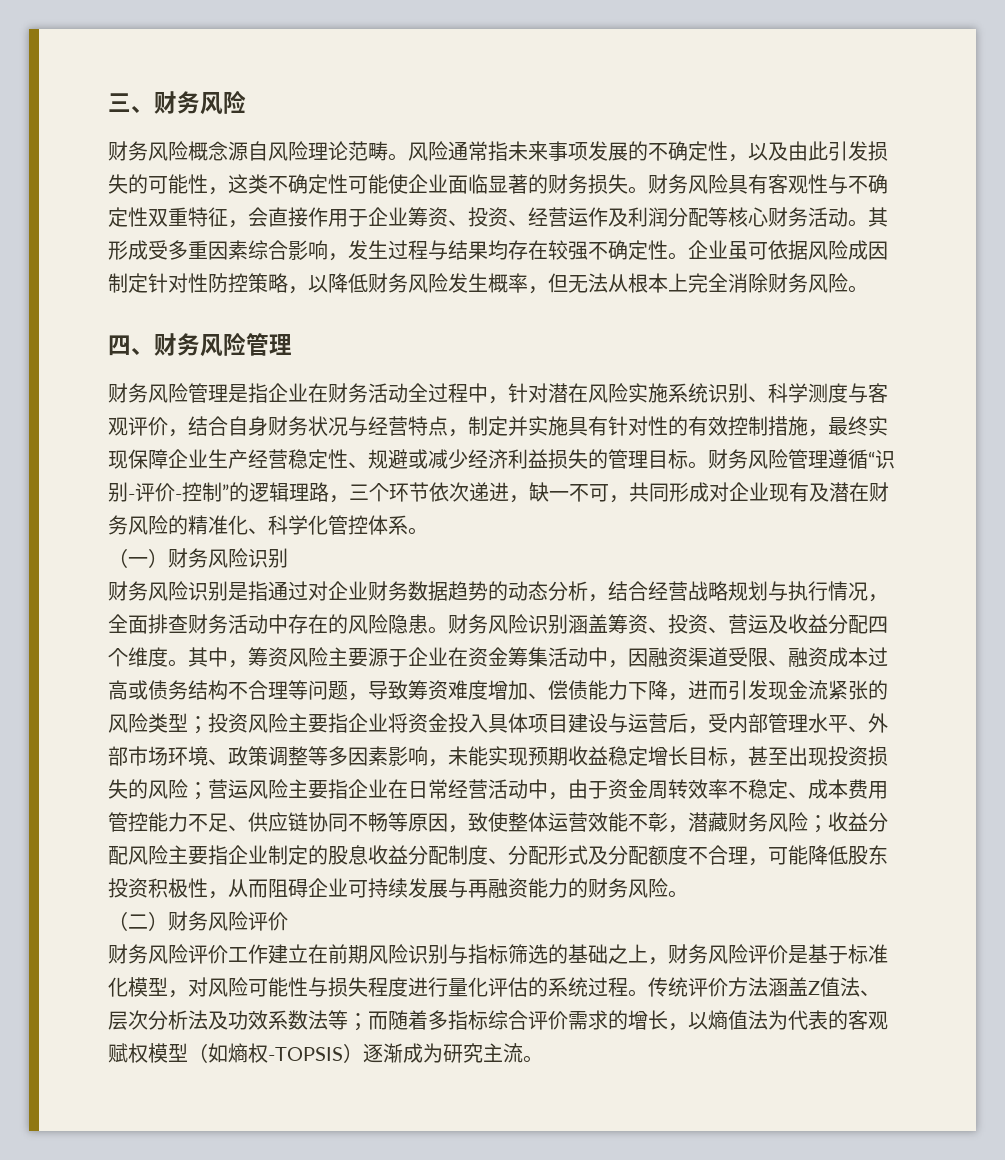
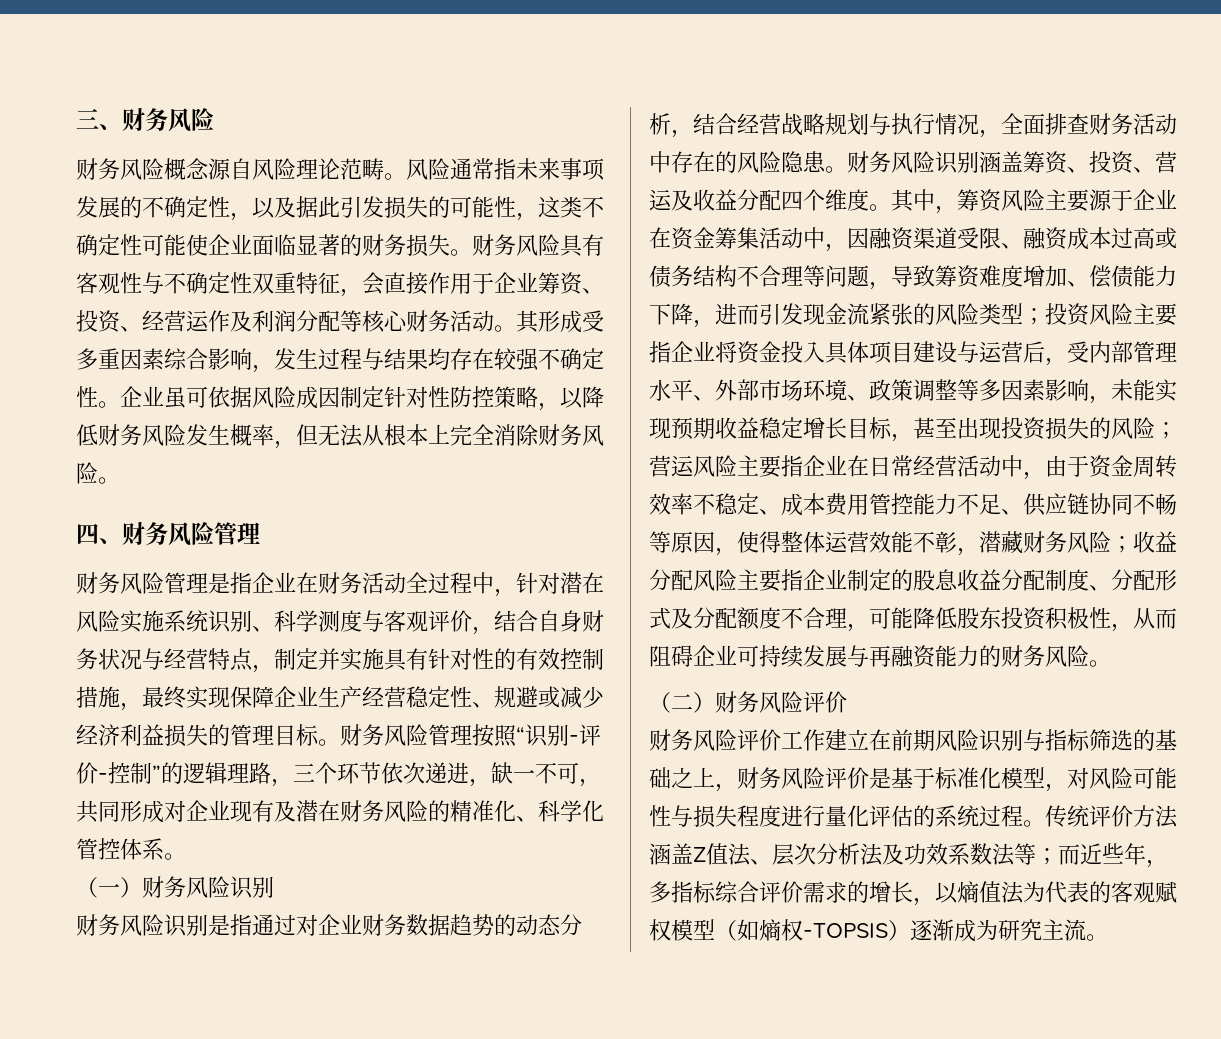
[788,141,808,161] 由 -> [296,196,318,218] 据
[828,449,868,469] 遵循 -> [472,724,517,747] 按照
[468,812,508,832] 致使 -> [737,531,781,553] 使得
[388,1010,428,1030] 随着 -> [1080,843,1168,868] 近些年，

